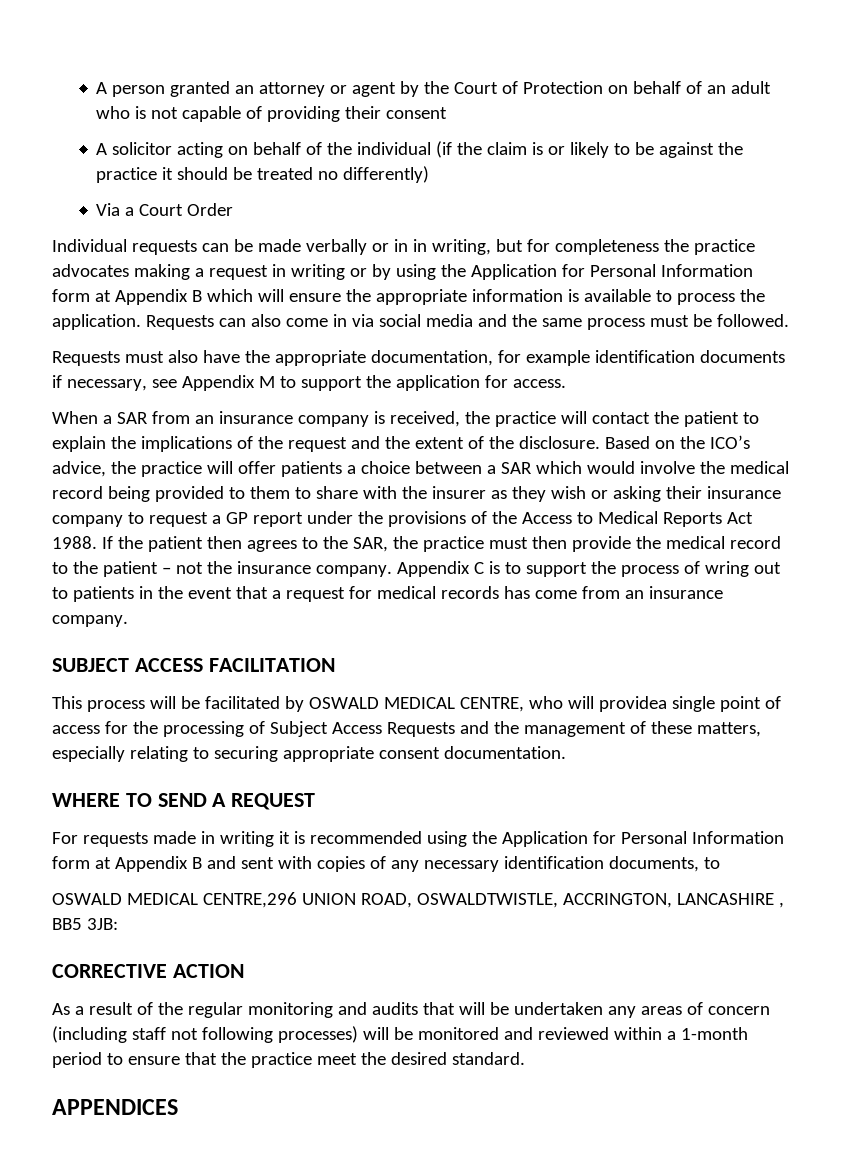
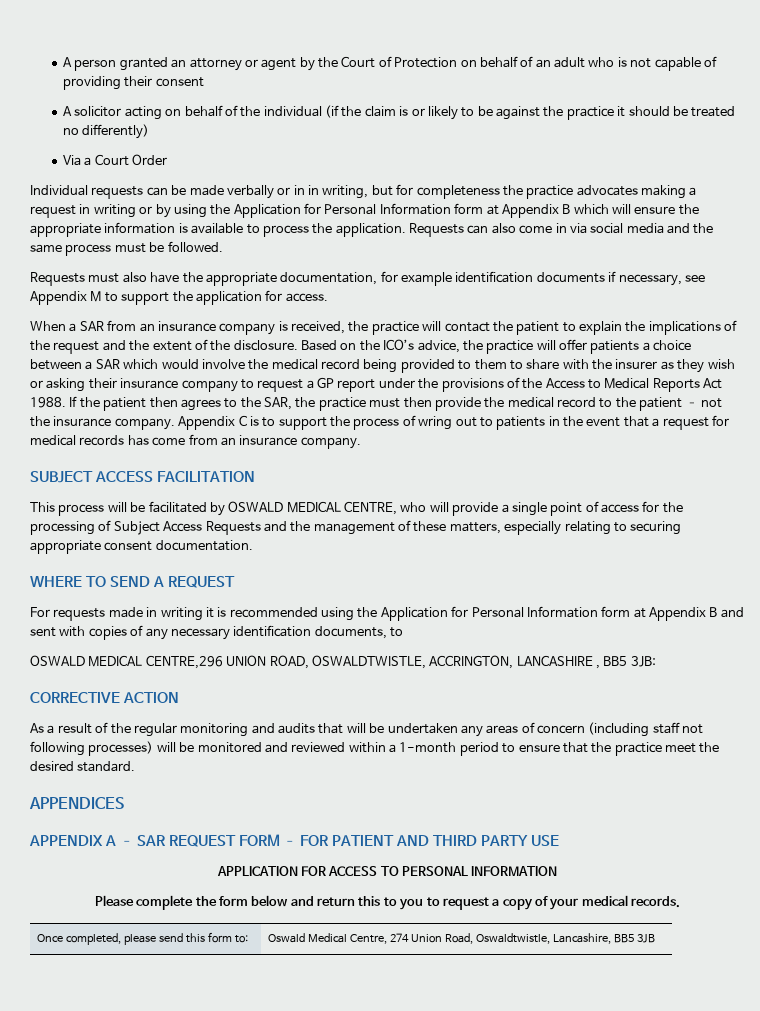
[598,696,667,712] providea -> [452,502,509,516] provide a
(178, 1107) none -> [29,834,559,847] [216,866,558,876] [94,895,681,910] [37,932,249,945] [268,933,655,944] // APPENDIX A – SAR REQUEST FORM – FOR PATIENT AND THIRD PARTY USE // APPLICATION FOR ACCESS TO PERSONAL INFORMATION // Please complete the form below and return this to you to request a copy of your medical records. // Once completed, please send this form to: | Oswald Medical Centre, 274 Union Road, Oswaldtwistle, Lancashire, BB5 3JB

